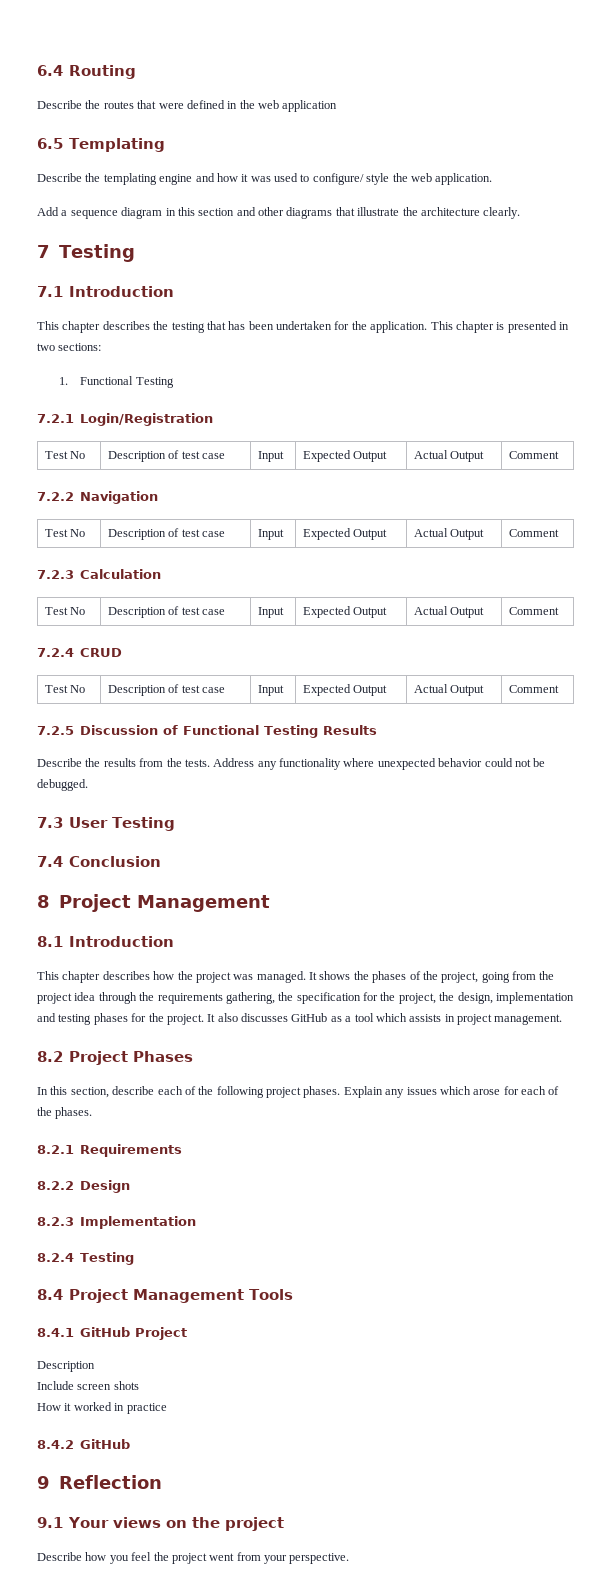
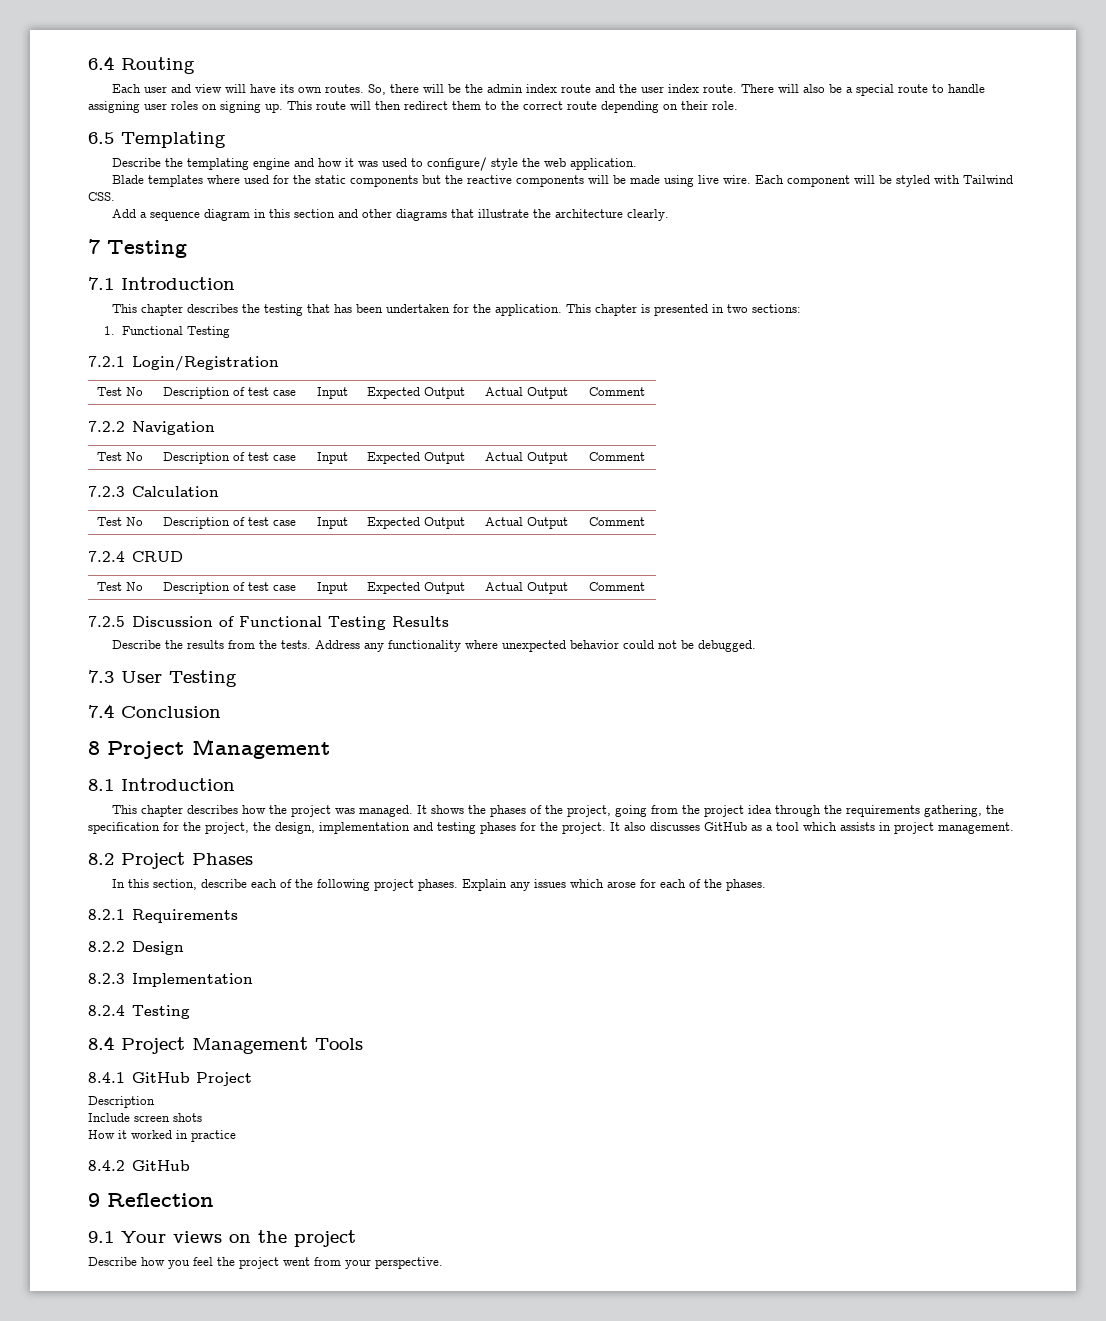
[37,100,338,112] Describe the routes that were defined in the web application -> [111,84,985,96] [88,101,738,113] Each user and view will have its own routes. So, there will be the admin index route and the user index route. There will also be a special route to handle assigning user roles on signing up. This route will then redirect them to the correct route depending on their role.
(493, 179) none -> [111,175,1013,187] [88,192,115,201] // Blade templates where used for the static components but the reactive components will be made using live wire. Each component will be styled with Tailwind CSS.

